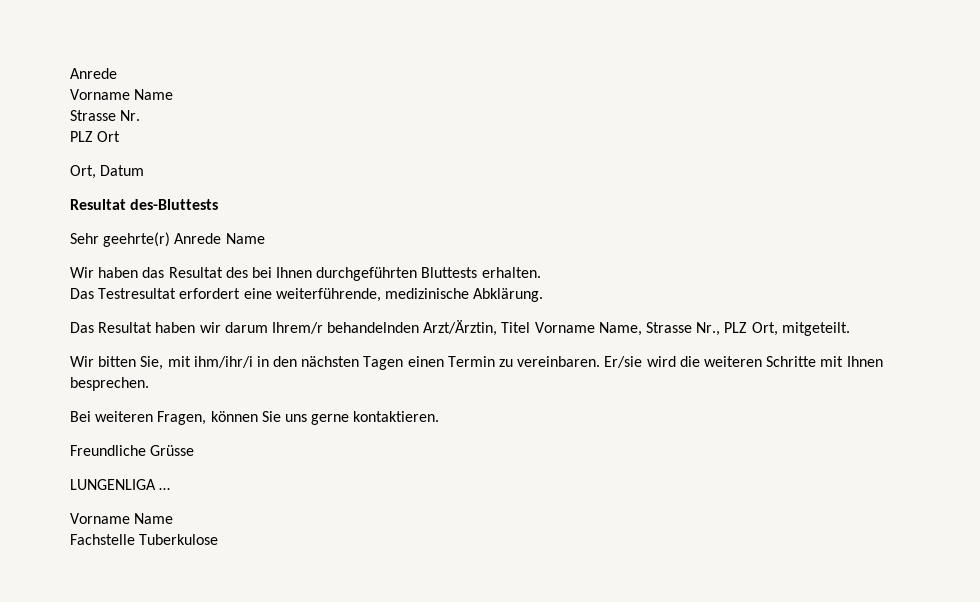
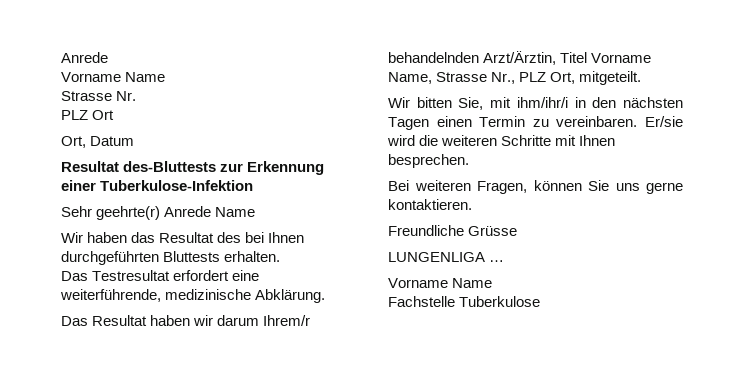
(219, 204) none -> [220,161,325,175] [61,180,254,191] zur Erkennung einer Tuberkulose-Infektion

